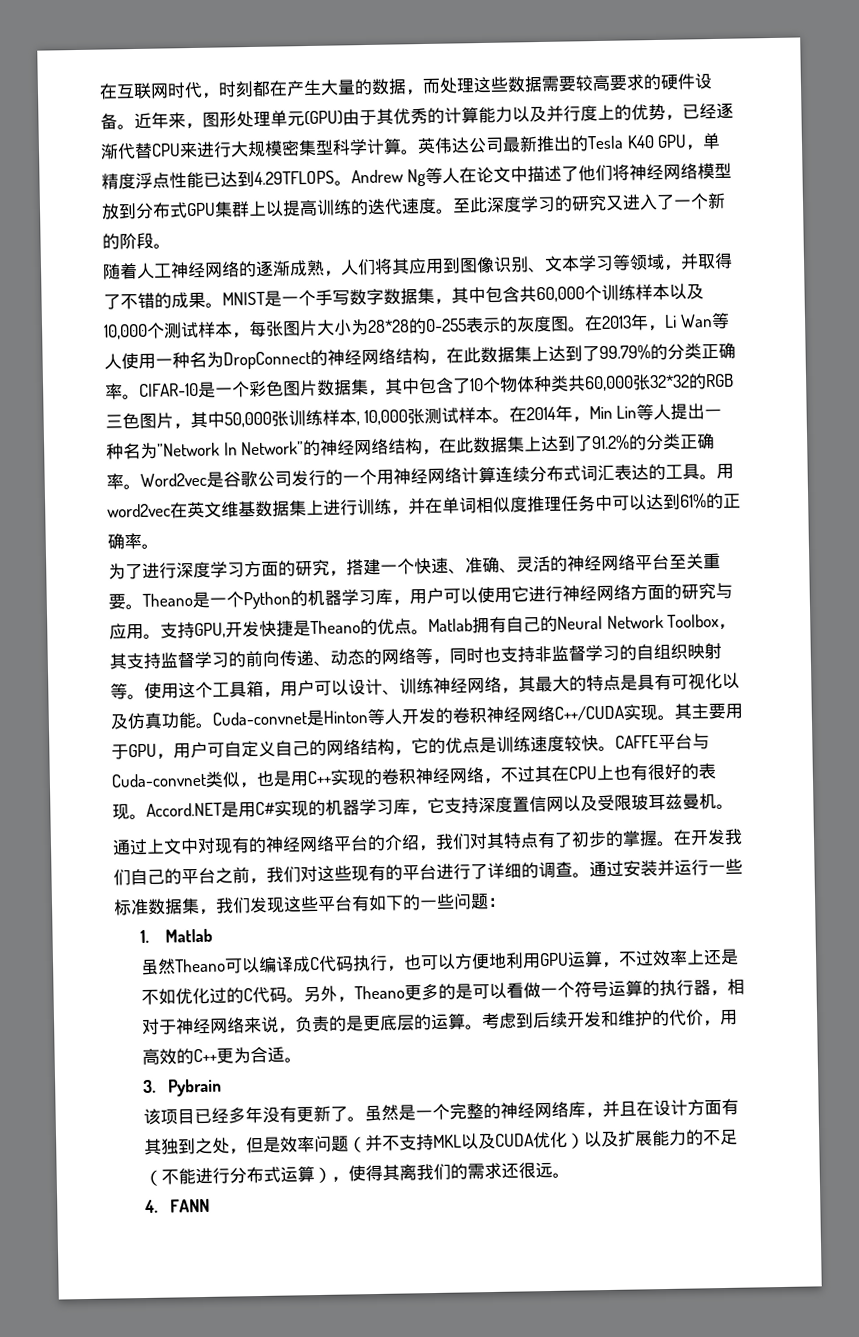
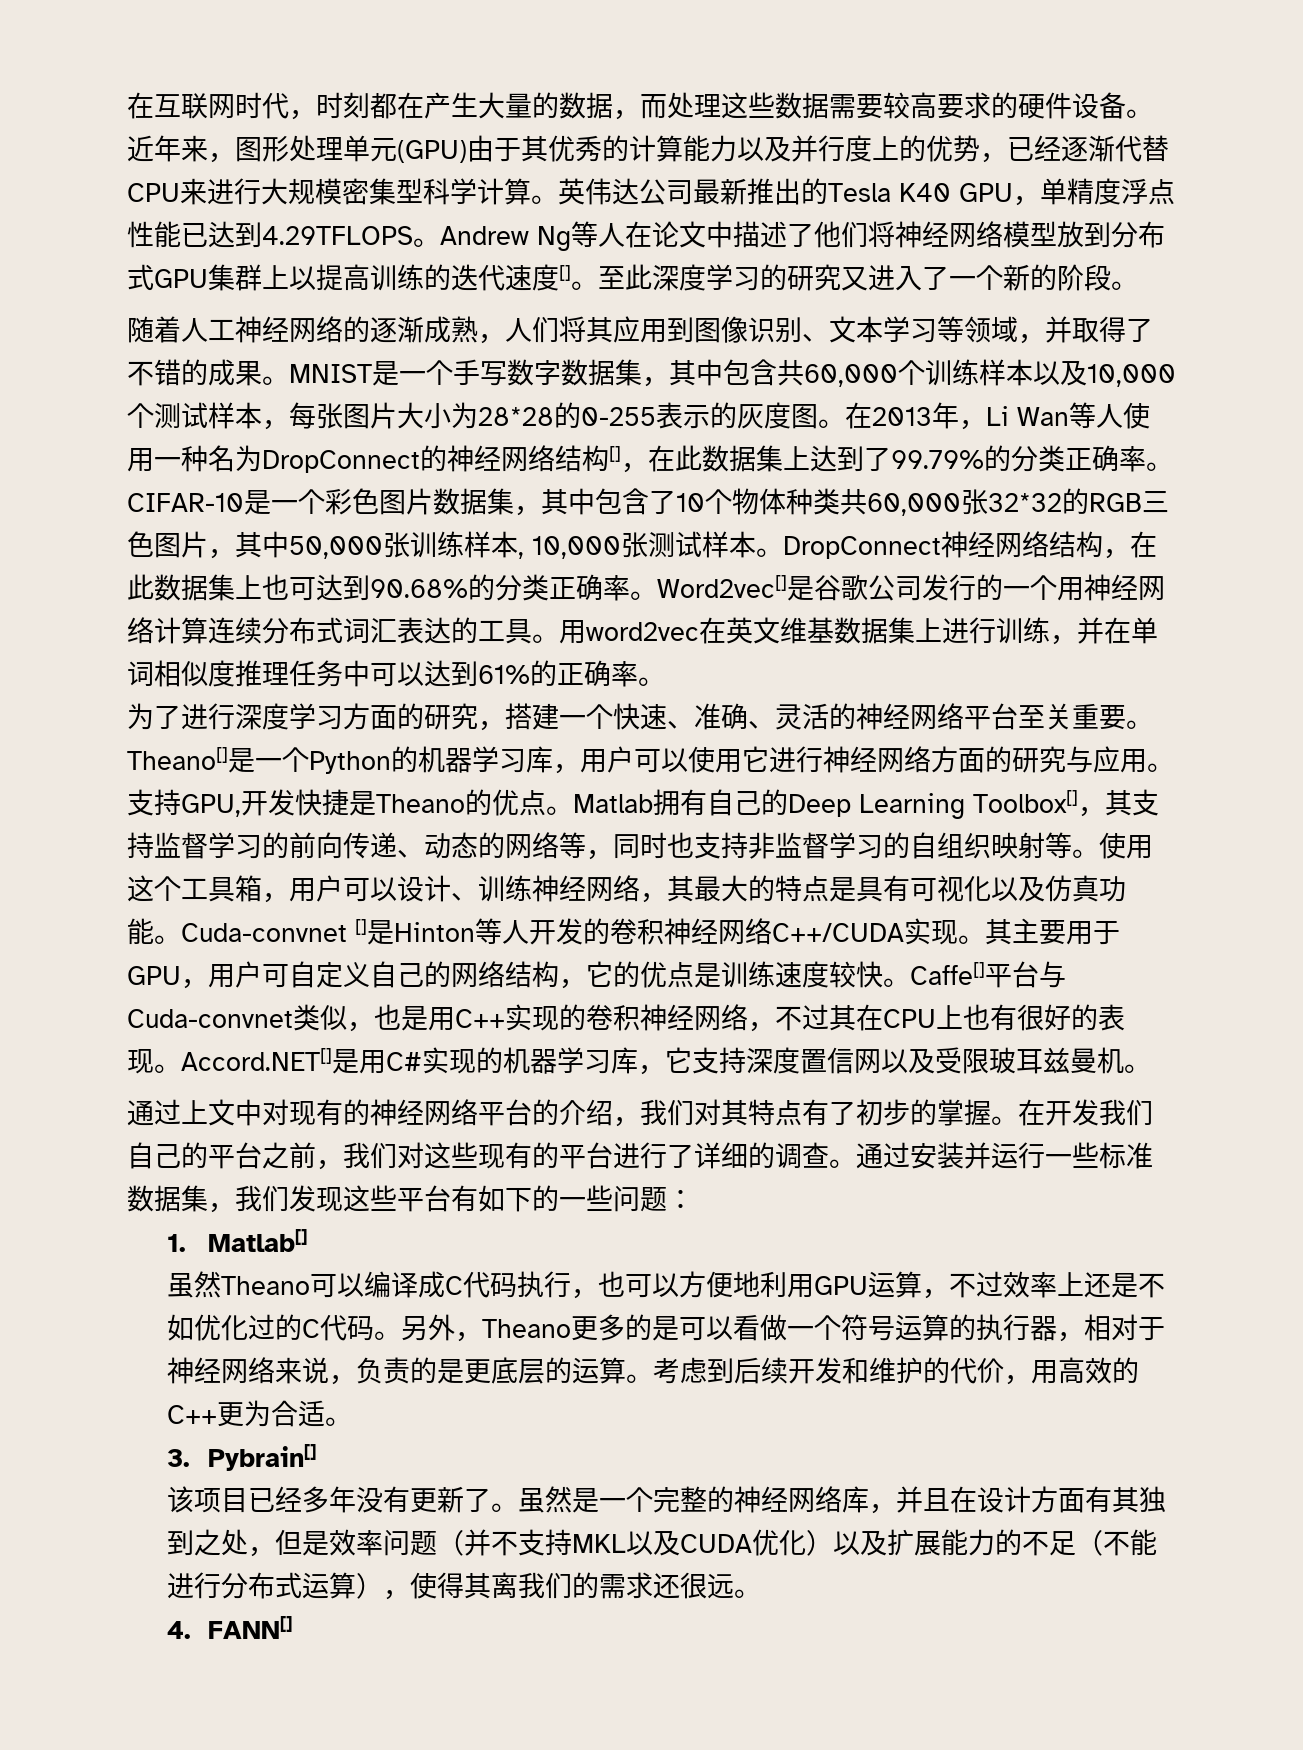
(437, 206) none -> [559,265,571,281] []
(430, 356) none -> [609,446,621,462] []
[508,403,723,423] [106,433,716,460] [106,472,207,490] 在2014年，Min Lin等人提出一种名为”Network In Network”的神经网络结构，在此数据集上达到了91.2%的分类正确率。Word2vec -> [783,531,1157,559] [127,574,787,601] DropConnect神经网络结构，在此数据集上也可达到90.68%的分类正确率。Word2vec[]
[142,593,193,607] Theano -> [127,747,228,770] Theano[]
[557,613,720,630] Neural Network Toolbox -> [788,790,1078,819] Deep Learning Toolbox[]
(307, 718) none -> [355,919,367,935] []
[615,735,659,749] CAFFE -> [910,962,985,985] Caffe[]
[146,802,223,817] Accord.NET -> [181,1048,332,1071] Accord.NET[]
[165,928,214,943] Matlab -> [207,1229,307,1252] Matlab[]
[168,1078,223,1097] Pybrain -> [207,1444,316,1471] Pybrain[]
[170,1198,211,1213] FANN -> [207,1616,292,1639] FANN[]

